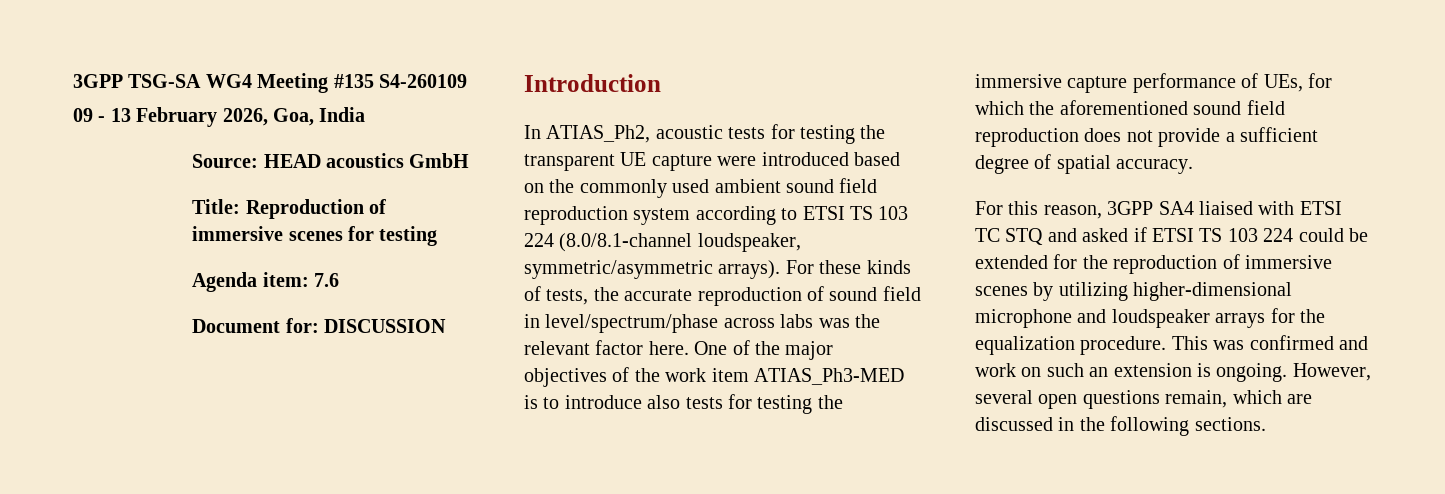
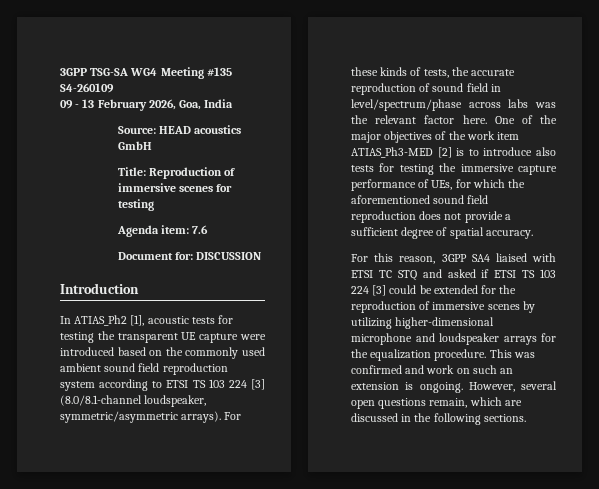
[546,125,651,143] ATIAS_Ph2, -> [74,315,145,326] ATIAS_Ph2 [1],
(554, 240) none -> [250,379,265,390] [3]
(904, 376) none -> [437,147,452,158] [2]
(1294, 235) none -> [372,285,387,296] [3]

